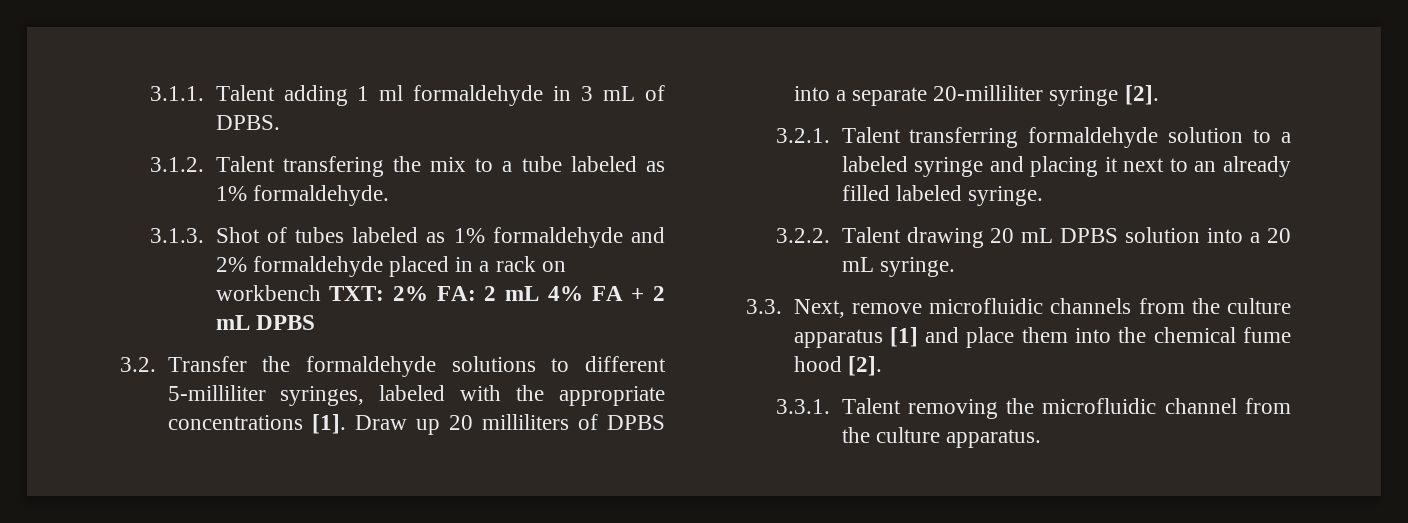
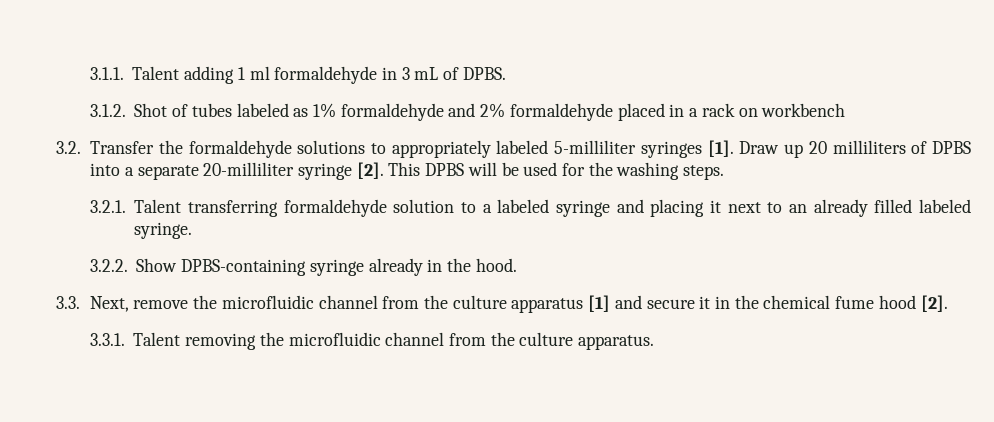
[215,156,666,177] [215,185,389,206] [150,228,205,243] Talent transfering the mix to a tube labeled as 1% formaldehyde. // 3.1.3. -> (126, 110) none
[329,286,665,301] [215,315,315,330] TXT: 2% FA: 2 mL 4% FA + 2 mL DPBS -> (846, 110) none
[585,356,666,372] [167,385,665,406] [167,415,303,430] different 5-milliliter syringes, labeled with the appropriate concentrations -> [391,140,702,158] appropriately labeled 5-milliliter syringes
(1159, 95) none -> [388,162,725,180] This DPBS will be used for the washing steps.
[841,227,1291,248] [841,257,955,277] Talent drawing 20 mL DPBS solution into a 20 mL syringe. -> [136,258,517,276] Show DPBS-containing syringe already in the hood.
[929,298,1132,314] microfluidic channels -> [193,295,378,309] the microfluidic channel
[966,327,1112,348] place them into -> [646,296,731,309] secure it in

